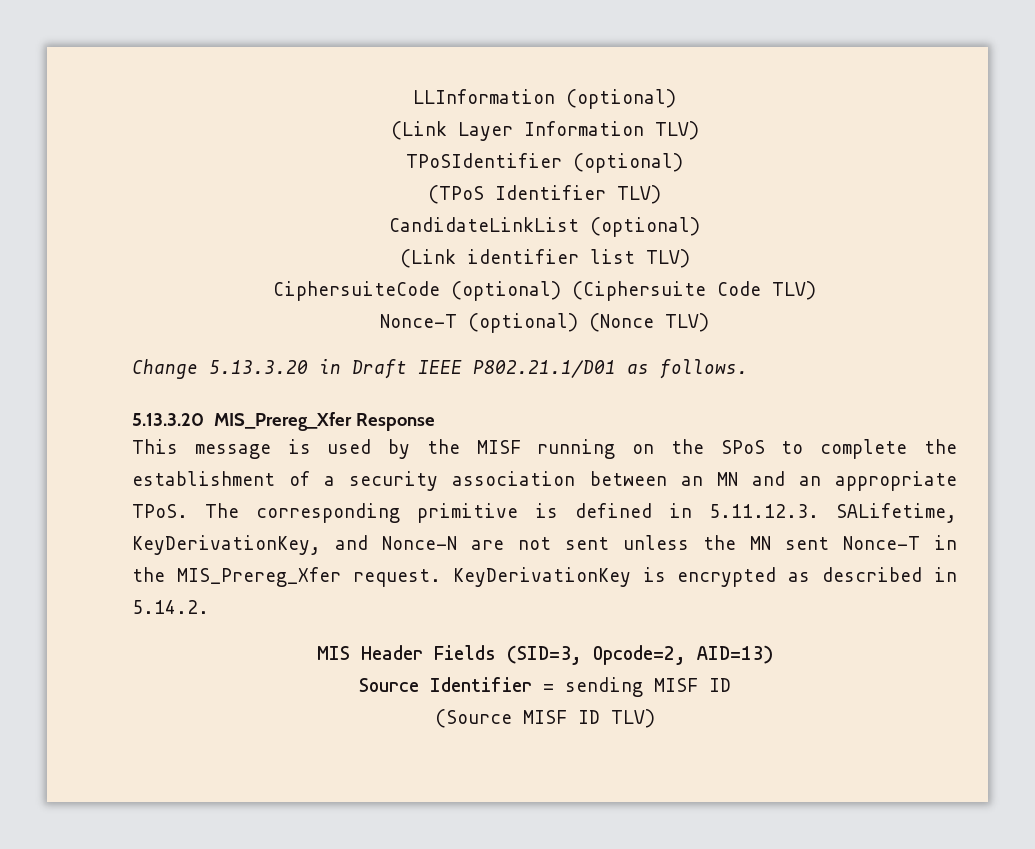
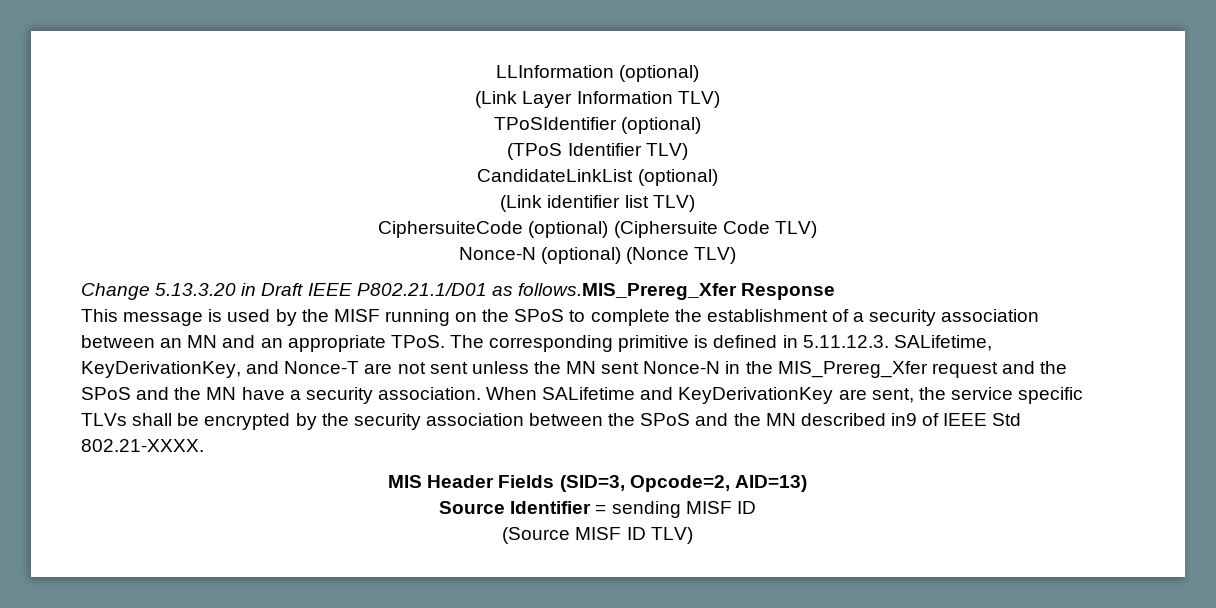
[380,314,457,328] Nonce-T -> [458,247,536,260] Nonce-N
[660,359,748,379] [132,412,352,431] follows. // 5.13.3.20 MIS_Prereg_Xfer -> [517,283,737,300] follows.MIS_Prereg_Xfer
[382,536,457,550] Nonce-N -> [284,361,360,374] Nonce-T
[843,536,920,550] Nonce-T -> [643,361,721,374] Nonce-N
[352,567,957,587] [132,600,209,614] request. KeyDerivationKey is encrypted as described in 5.14.2. -> [931,361,1068,378] [81,387,1084,404] [81,413,1022,430] [81,439,204,452] request and the SPoS and the MN have a security association. When SALifetime and KeyDerivationKey are sent, the service specific TLVs shall be encrypted by the security association between the SPoS and the MN described in9 of IEEE Std 802.21-XXXX.

